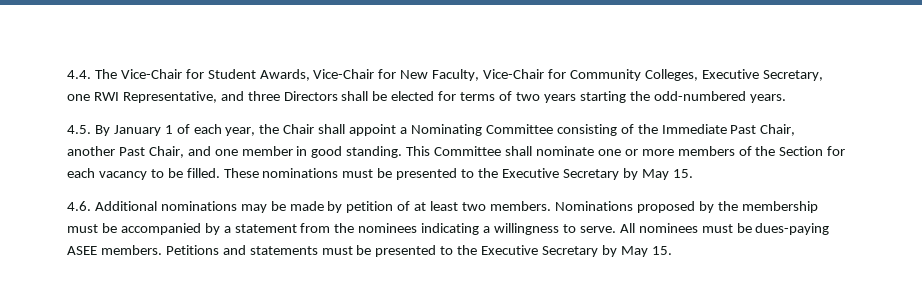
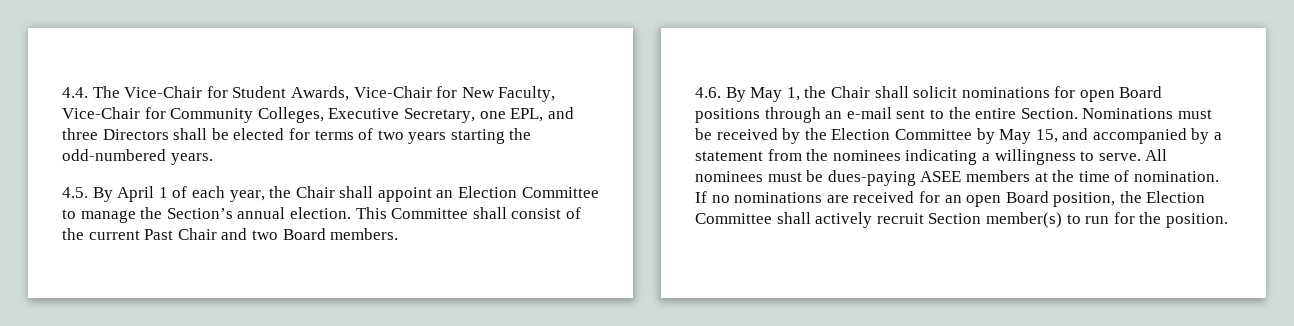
[93,91,217,103] RWI Representative, -> [510,108,544,122] EPL,
[113,125,161,136] January -> [117,186,155,202] April
[400,124,796,136] [67,146,846,158] [67,168,693,180] [67,201,818,213] [67,223,117,233] a Nominating Committee consisting of the Immediate Past Chair, another Past Chair, and one member in good standing. This Committee shall nominate one or more members of the Section for each vacancy to be filled. These nominations must be presented to the Executive Secretary by May 15. // 4.6. Additional nominations may be made by petition of at least two members. Nominations proposed by the membership must be -> [436,186,599,198] [62,207,581,223] [62,228,399,240] [695,86,1163,102] [695,107,1212,123] [695,128,1089,144] an Election Committee to manage the Section’s annual election. This Committee shall consist of the current Past Chair and two Board members. // 4.6. By May 1, the Chair shall solicit nominations for open Board positions through an e-mail sent to the entire Section. Nominations must be received by the Election Committee by May 15, and
[100,245,672,257] members. Petitions and statements must be presented to the Executive Secretary by May 15. -> [965,170,1219,182] [695,191,1206,207] [695,212,1228,228] members at the time of nomination. If no nominations are received for an open Board position, the Election Committee shall actively recruit Section member(s) to run for the position.

